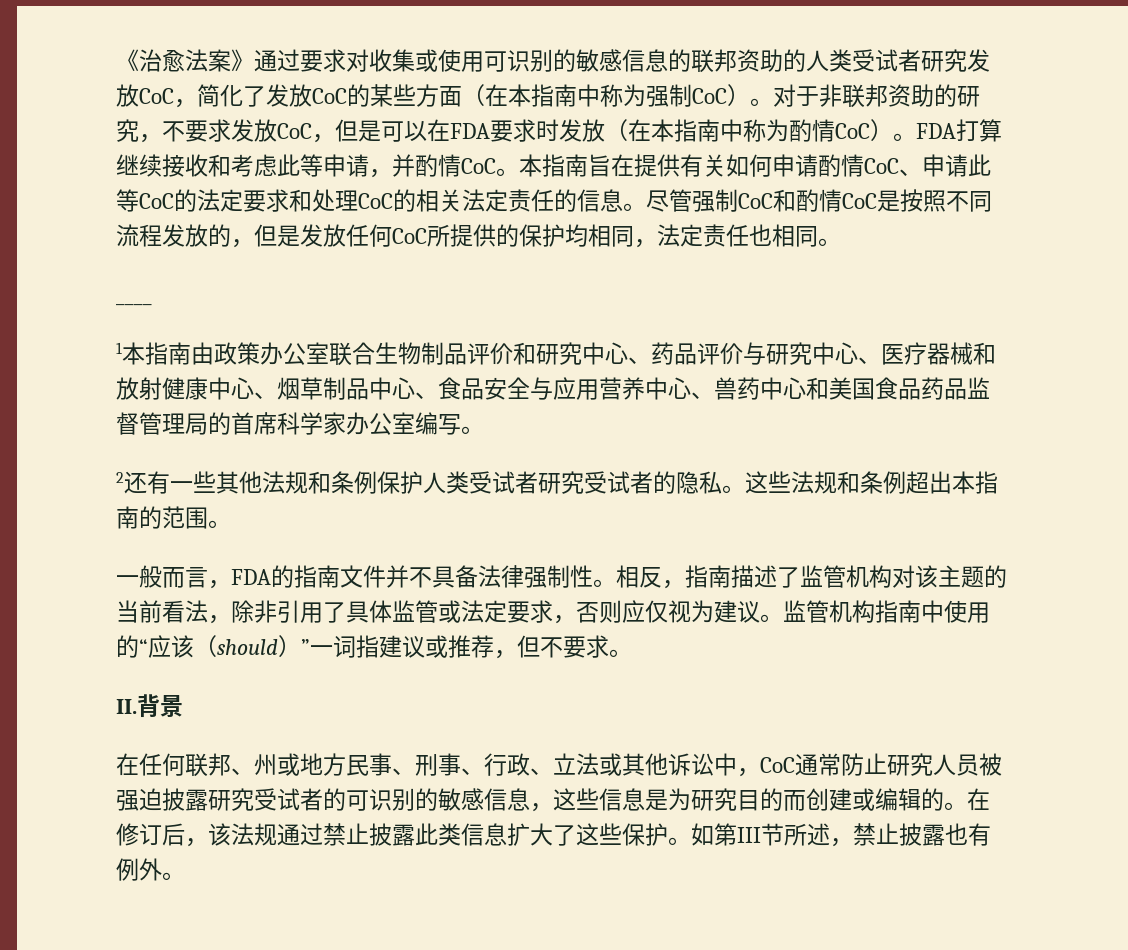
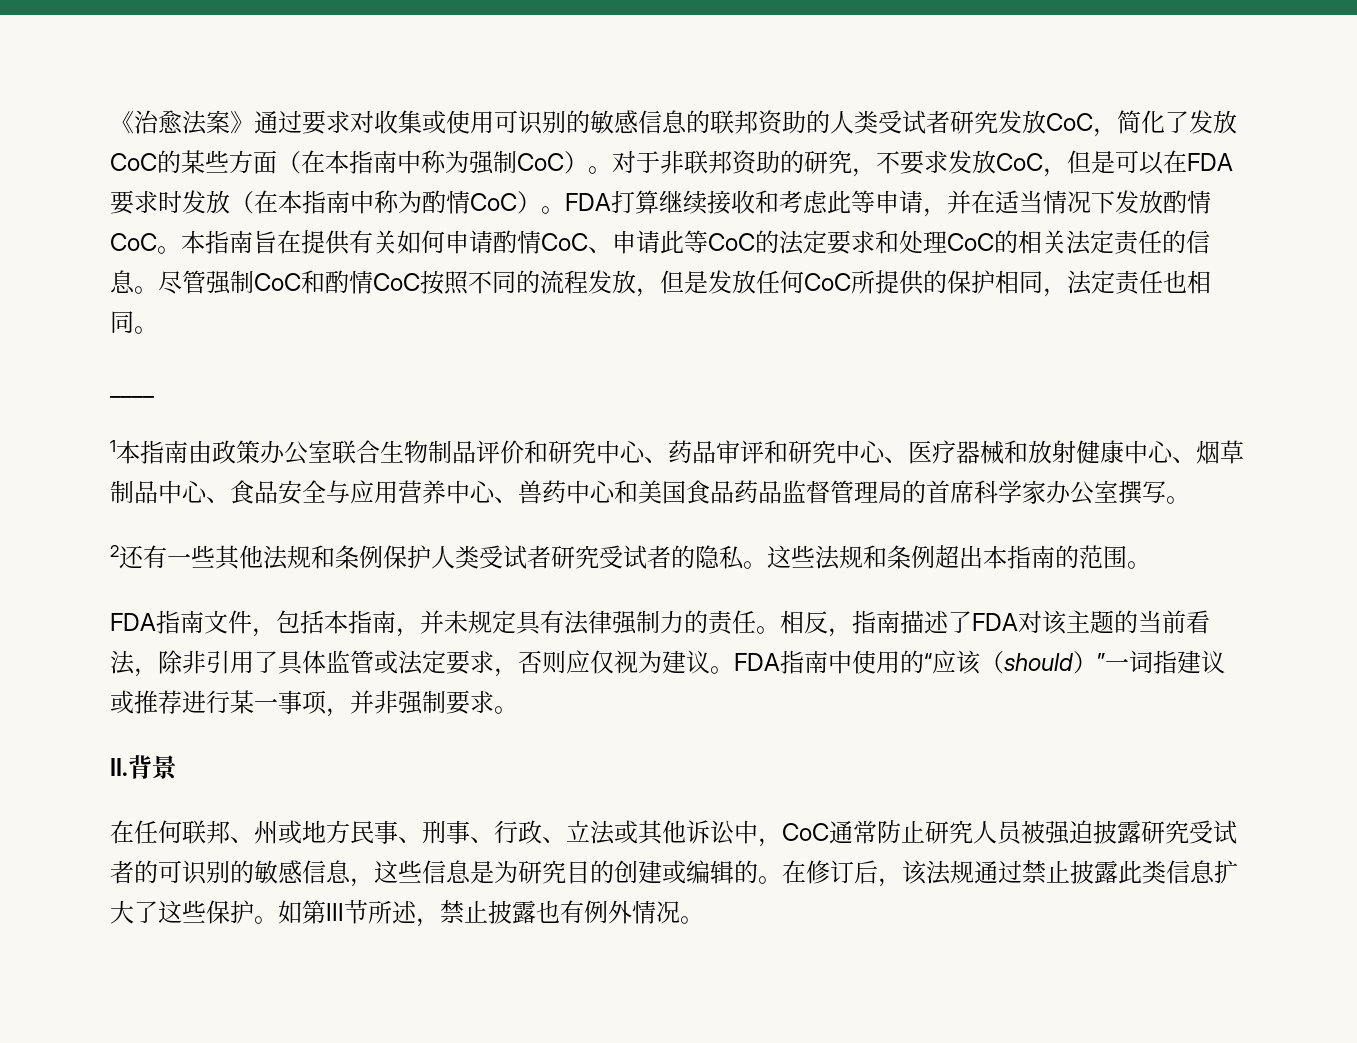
(415, 165) none -> [971,190,1163,214] 在适当情况下发放
[877,190,900,212] 是 -> (420, 282) none
(992, 201) none -> [516,270,540,294] 的
[208,224,231,247] 的 -> (636, 282) none
[565,224,588,247] 均 -> (995, 282) none
[697,342,766,365] 评价与 -> [716,440,788,464] 审评和
[415,412,438,435] 编 -> [1118,480,1142,504] 撰
[116,565,593,589] 一般而言，FDA的指南文件并不具备法律强制性 -> [110,610,756,637] FDA指南文件，包括本指南，并未规定具有法律强制力的责任
[800,565,892,588] 监管机构 -> [972,613,1018,631] FDA
[783,600,875,623] 监管机构 -> [734,653,780,671] FDA
[494,635,563,659] ，但不 -> [182,690,446,717] 进行某一事项，并非强制
[783,790,806,811] 而 -> (614, 872) none
(162, 869) none -> [632,900,680,924] 情况

